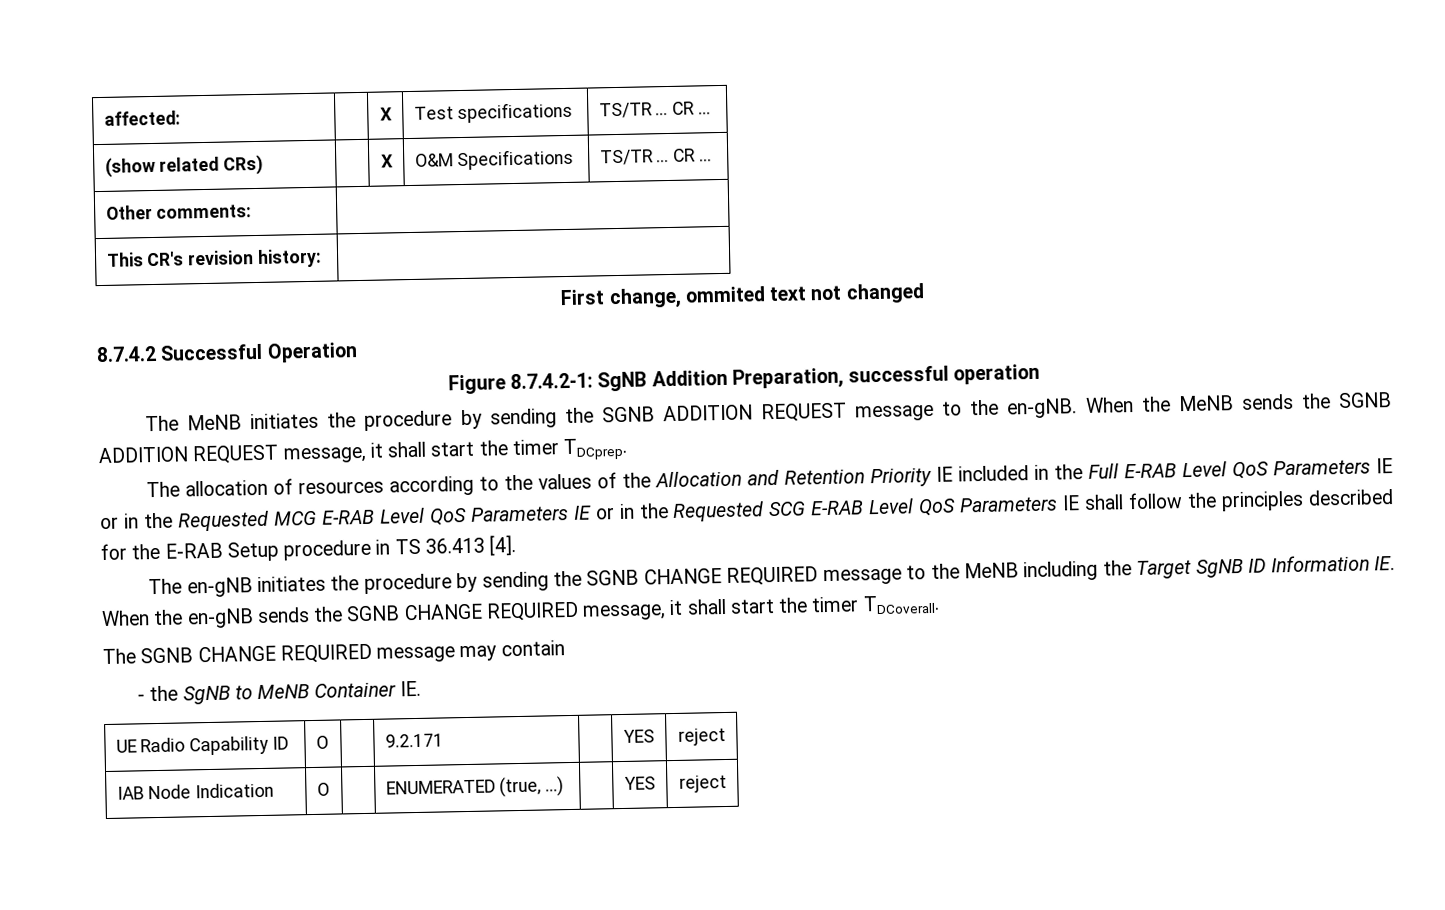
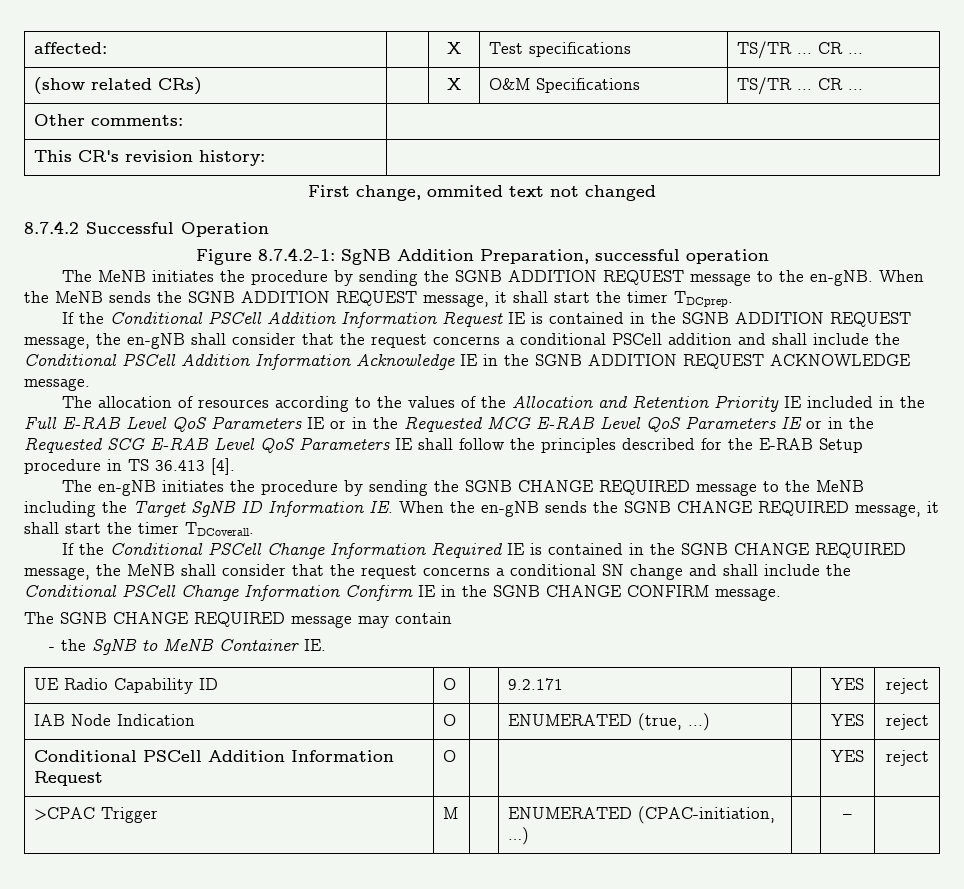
(629, 449) none -> [62,311,912,328] [24,333,900,349] [24,353,910,370] [24,378,90,391] // If the Conditional PSCell Addition Information Request IE is contained in the SGNB ADDITION REQUEST message, the en-gNB shall consider that the request concerns a conditional PSCell addition and shall include the Conditional PSCell Addition Information Acknowledge IE in the SGNB ADDITION REQUEST ACKNOWLEDGE message.
(940, 604) none -> [62,542,907,559] [24,564,851,580] [24,584,781,601] // If the Conditional PSCell Change Information Required IE is contained in the SGNB CHANGE REQUIRED message, the MeNB shall consider that the request concerns a conditional SN change and shall include the Conditional PSCell Change Information Confirm IE in the SGNB CHANGE CONFIRM message.
(727, 783) none -> [34,750,395,762] [34,771,104,786] [443,750,457,762] [831,750,864,762] [885,750,929,766] [34,807,159,823] [443,807,459,819] [508,806,776,824] [508,827,530,845] [843,814,852,819] // Conditional PSCell Addition Information Request | O | | | | YES | reject // >CPAC Trigger | M | | ENUMERATED (CPAC-initiation, …) | | – |

